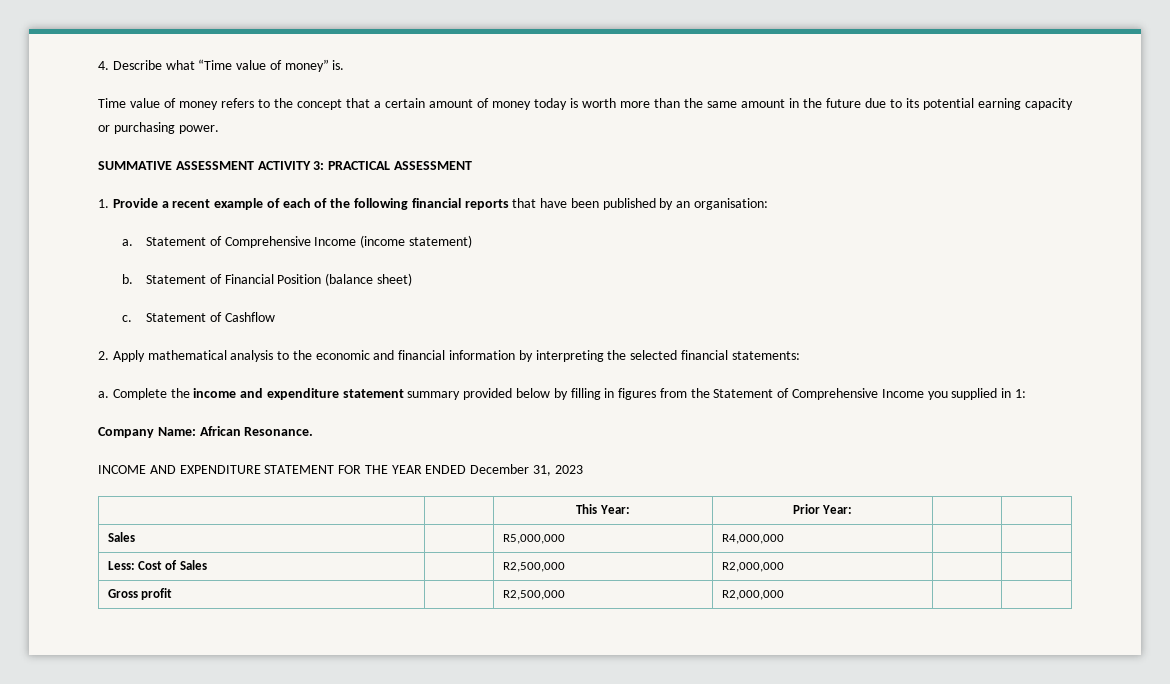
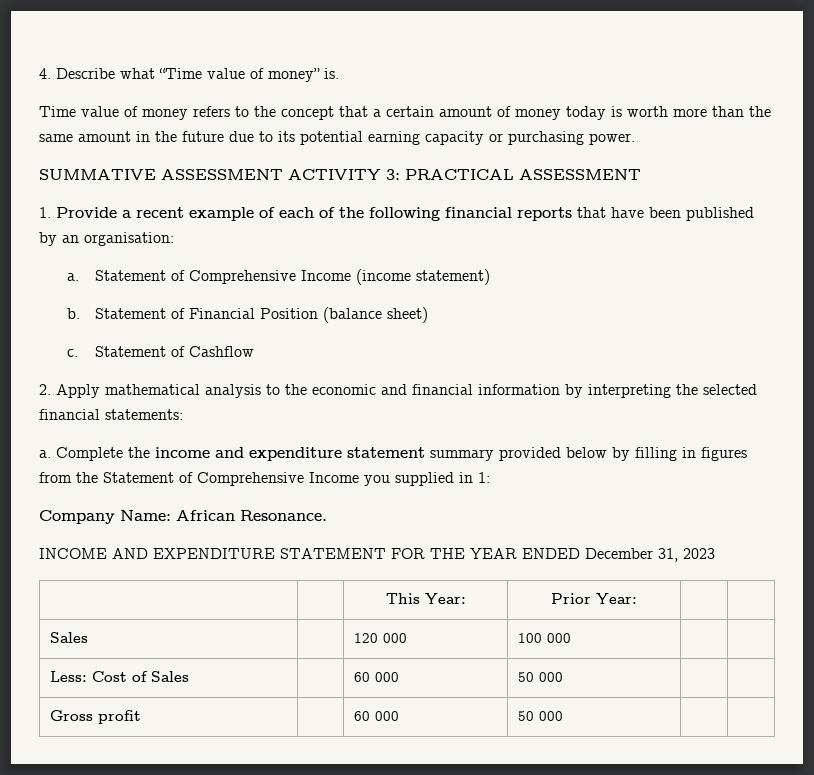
[502,534,565,544] [721,534,784,544] R5,000,000 | R4,000,000 -> [353,633,407,643] [517,633,571,643] 120 000 | 100 000
[502,562,565,572] [721,562,784,572] [107,588,172,600] [502,590,565,600] [721,590,784,600] R2,500,000 | R2,000,000 | | // Gross profit | | R2,500,000 | R2,000,000 -> [353,672,399,682] [517,672,563,682] [49,710,141,724] [353,711,399,721] [517,711,563,721] 60 000 | 50 000 | | // Gross profit | | 60 000 | 50 000

